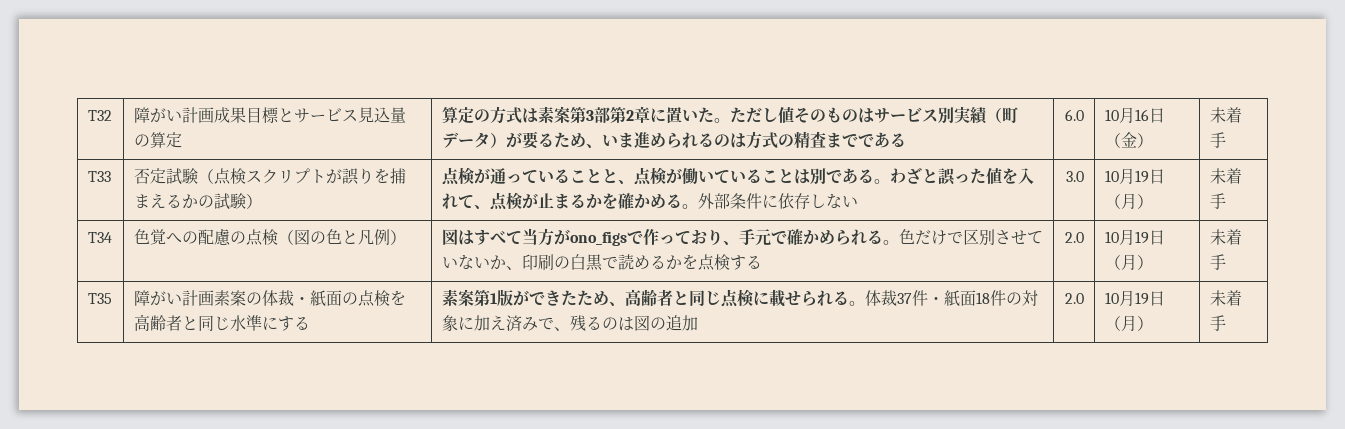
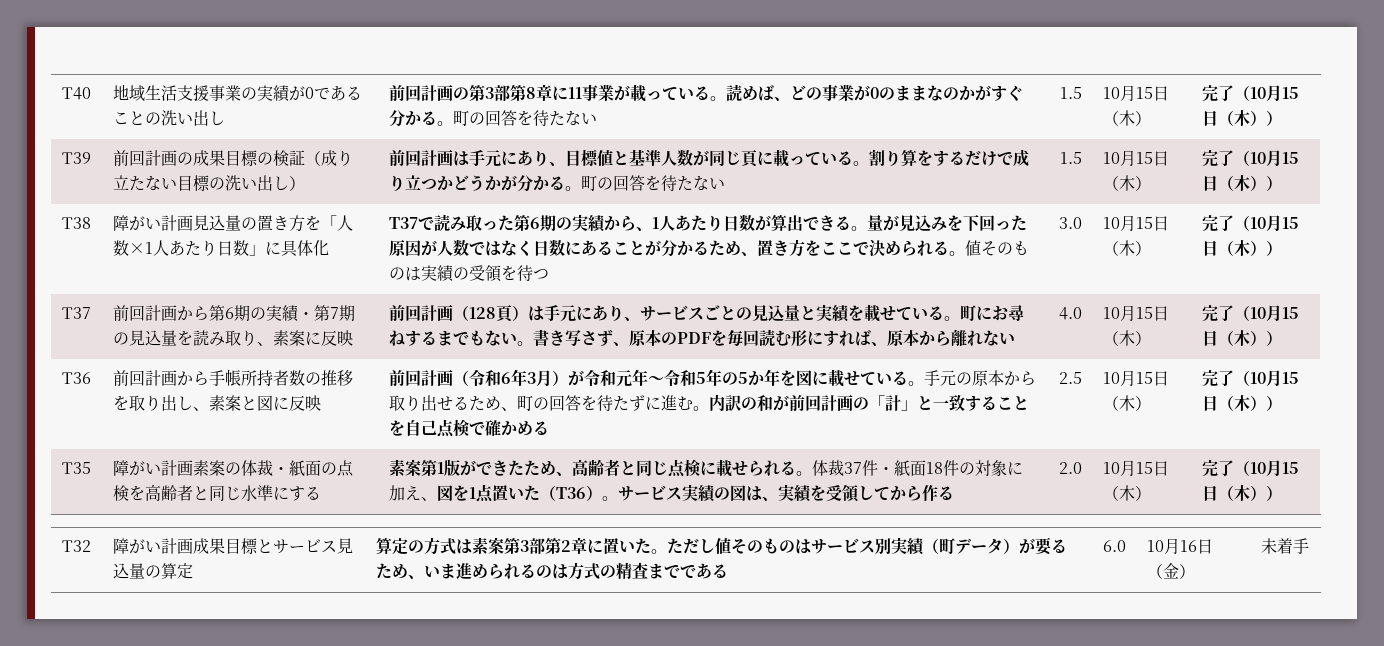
(87, 115) none -> [61,87,91,100] [112,84,362,102] [112,110,225,126] [388,84,1023,102] [388,110,597,127] [1060,87,1083,99] [1102,85,1169,101] [1102,110,1151,126] [1201,85,1299,102] [1201,110,1282,126] [61,152,91,164] [112,150,353,166] [112,175,305,191] [388,149,1029,168] [388,175,725,192] [1060,152,1083,164] [1102,150,1169,166] [1102,175,1151,191] [1201,150,1299,167] [1201,175,1282,191] [61,217,91,229] [112,215,353,232] [112,240,329,257] [388,214,1027,233] [388,239,1029,257] [388,265,549,282] [1059,217,1083,229] [1102,215,1169,231] [1102,240,1151,256] [1201,215,1299,232] [1201,240,1282,256] [61,307,91,319] [112,305,355,322] [112,330,353,346] [388,304,1024,323] [388,329,1015,347] [1059,307,1083,320] [1102,305,1169,321] [1102,330,1151,346] [1201,305,1299,322] [1201,330,1282,346] [61,372,91,384] [112,369,353,386] [112,395,321,411] [388,369,1036,387] [388,394,1029,412] [388,419,549,437] [1059,372,1083,384] [1102,370,1169,386] [1102,395,1151,411] [1201,370,1299,387] [1201,395,1282,411] [61,462,91,474] [112,460,354,477] [112,484,321,501] [388,459,1023,477] [388,484,954,503] [1059,462,1083,474] [1102,460,1169,476] [1102,485,1151,501] [1201,460,1299,477] [1201,485,1282,501] T40 | 地域生活支援事業の実績が0であることの洗い出し | 前回計画の第3部第8章に11事業が載っている。読めば、どの事業が0のままなのかがすぐ分かる。町の回答を待たない | 1.5 | 10月15日（木） | 完了（10月15日（木）） // T39 | 前回計画の成果目標の検証（成り立たない目標の洗い出し） | 前回計画は手元にあり、目標値と基準人数が同じ頁に載っている。割り算をするだけで成り立つかどうかが分かる。町の回答を待たない | 1.5 | 10月15日（木） | 完了（10月15日（木）） // T38 | 障がい計画見込量の置き方を「人数×1人あたり日数」に具体化 | T37で読み取った第6期の実績から、1人あたり日数が算出できる。量が見込みを下回った原因が人数ではなく日数にあることが分かるため、置き方をここで決められる。値そのものは実績の受領を待つ | 3.0 | 10月15日（木） | 完了（10月15日（木）） // T37 | 前回計画から第6期の実績・第7期の見込量を読み取り、素案に反映 | 前回計画（128頁）は手元にあり、サービスごとの見込量と実績を載せている。町にお尋ねするまでもない。書き写さず、原本のPDFを毎回読む形にすれば、原本から離れない | 4.0 | 10月15日（木） | 完了（10月15日（木）） // T36 | 前回計画から手帳所持者数の推移を取り出し、素案と図に反映 | 前回計画（令和6年3月）が令和元年〜令和5年の5か年を図に載せている。手元の原本から取り出せるため、町の回答を待たずに進む。内訳の和が前回計画の「計」と一致することを自己点検で確かめる | 2.5 | 10月15日（木） | 完了（10月15日（木）） // T35 | 障がい計画素案の体裁・紙面の点検を高齢者と同じ水準にする | 素案第1版ができたため、高齢者と同じ点検に載せられる。体裁37件・紙面18件の対象に加え、図を1点置いた（T36）。サービス実績の図は、実績を受領してから作る | 2.0 | 10月15日（木） | 完了（10月15日（木）） //
[87,171,111,182] [133,168,406,185] [133,193,262,210] [441,167,1034,185] [441,192,858,210] [1066,171,1085,182] [1104,168,1165,184] [1104,193,1153,209] [1209,168,1242,184] [1209,193,1226,209] [87,232,112,243] [133,228,406,246] [441,228,1043,246] [441,254,762,271] [1065,232,1085,243] [1104,229,1165,245] [1104,254,1153,270] [1209,229,1242,245] [1209,254,1226,270] [87,293,112,304] [133,290,406,307] [133,314,310,331] [441,289,1038,307] [441,315,698,331] [1065,293,1085,304] [1104,290,1165,306] [1104,315,1153,331] [1209,290,1242,306] [1209,315,1226,331] // T33 | 否定試験（点検スクリプトが誤りを捕まえるかの試験） | 点検が通っていることと、点検が働いていることは別である。わざと誤った値を入れて、点検が止まるかを確かめる。外部条件に依存しない | 3.0 | 10月19日（月） | 未着手 // T34 | 色覚への配慮の点検（図の色と凡例） | 図はすべて当方がono_figsで作っており、手元で確かめられる。色だけで区別させていないか、印刷の白黒で読めるかを点検する | 2.0 | 10月19日（月） | 未着手 // T35 | 障がい計画素案の体裁・紙面の点検を高齢者と同じ水準にする | 素案第1版ができたため、高齢者と同じ点検に載せられる。体裁37件・紙面18件の対象に加え済みで、残るのは図の追加 | 2.0 | 10月19日（月） | 未着手 -> (1309, 546) none

